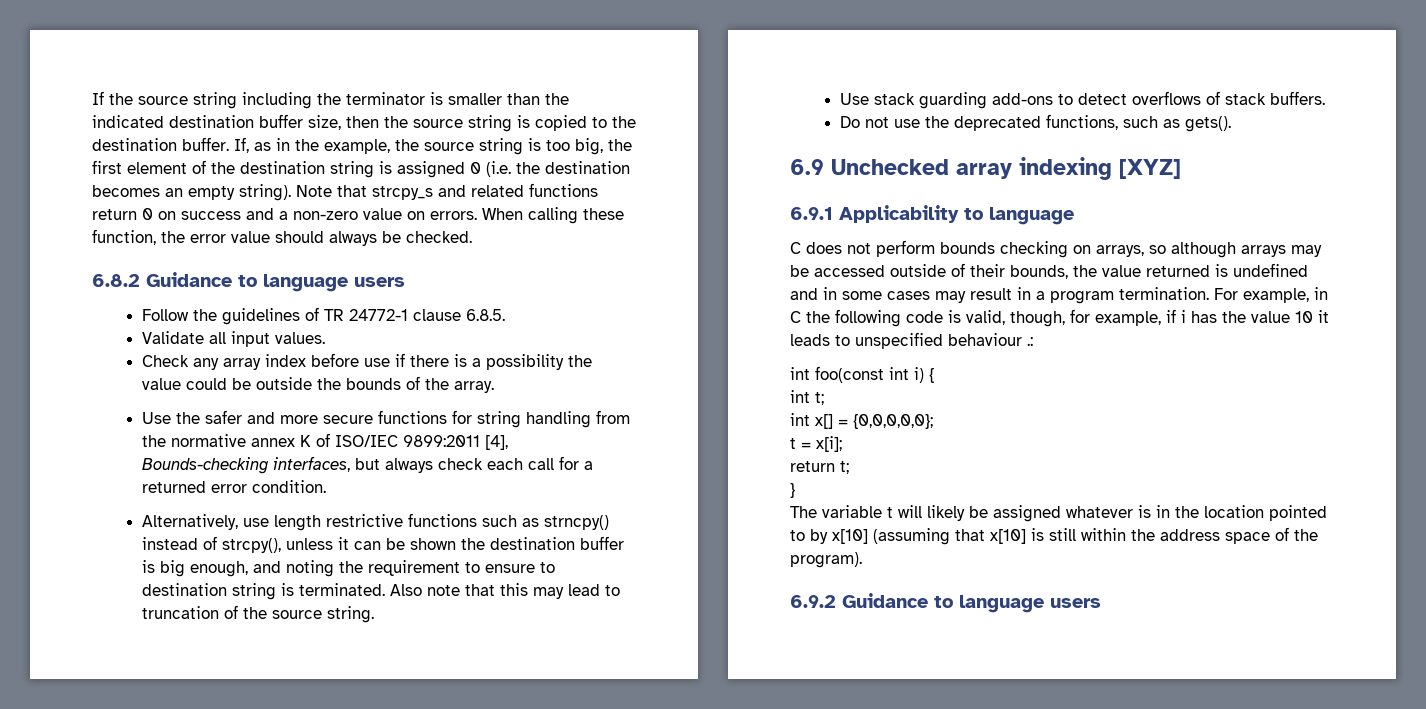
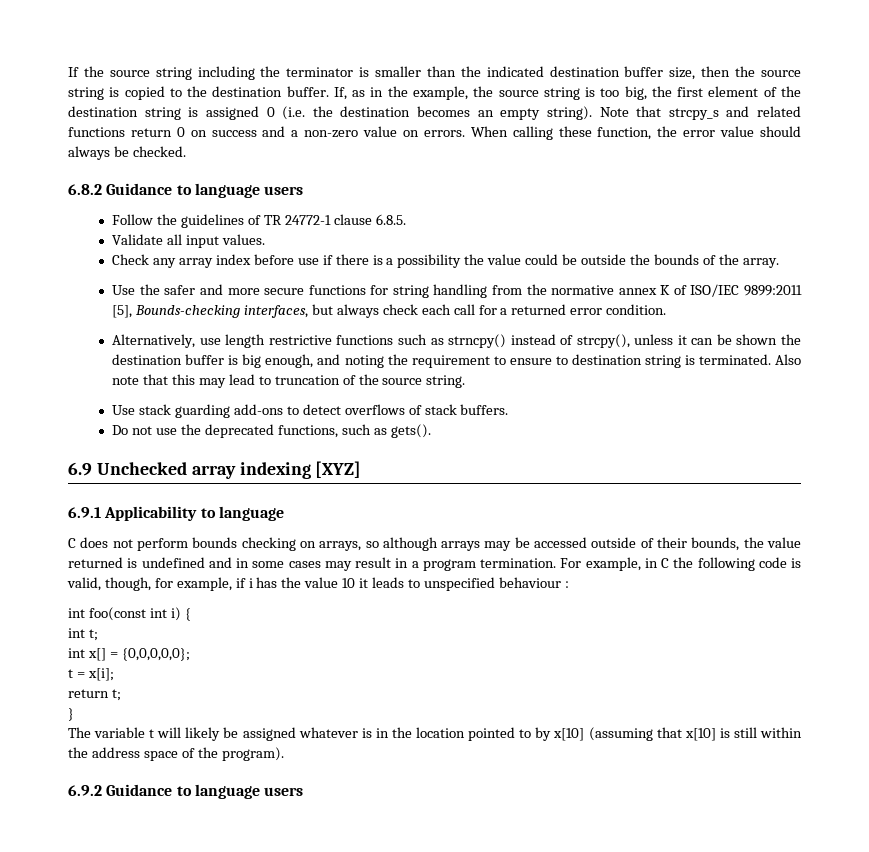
[485,435,509,450] [4], -> [112,305,133,318] [5],
[1027,337,1033,346] .: -> [564,581,569,588] :

